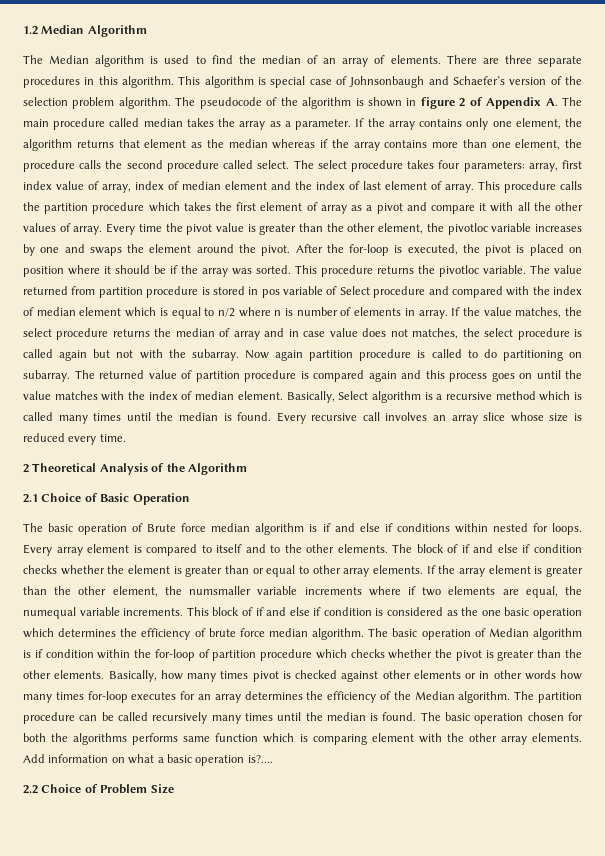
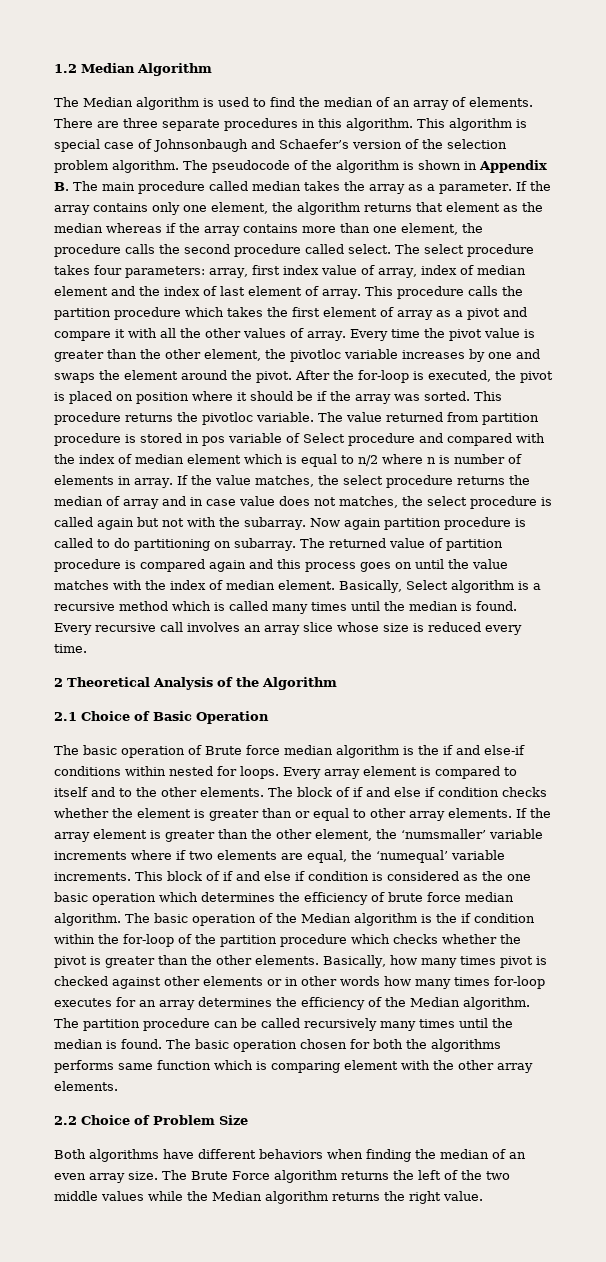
[420,97,558,109] figure 2 of Appendix A. -> [479,160,547,173] [54,182,69,191] Appendix B.
[322,523,393,532] if and else if -> [418,745,525,755] the if and else-if
[189,586,252,595] numsmaller -> [401,829,486,839] ‘numsmaller’
[23,607,76,619] numequal -> [376,850,448,863] ‘numequal’
[488,628,583,640] [23,650,31,658] Median algorithm is -> [276,913,457,926] the Median algorithm is the
(210, 653) none -> [195,934,216,944] the
[23,754,273,766] Add information on what a basic operation is?.... -> (118, 1086) none
(174, 789) none -> [54,1149,526,1162] [54,1170,510,1183] [54,1191,483,1204] // Both algorithms have different behaviors when finding the median of an even array size. The Brute Force algorithm returns the left of the two middle values while the Median algorithm returns the right value.

